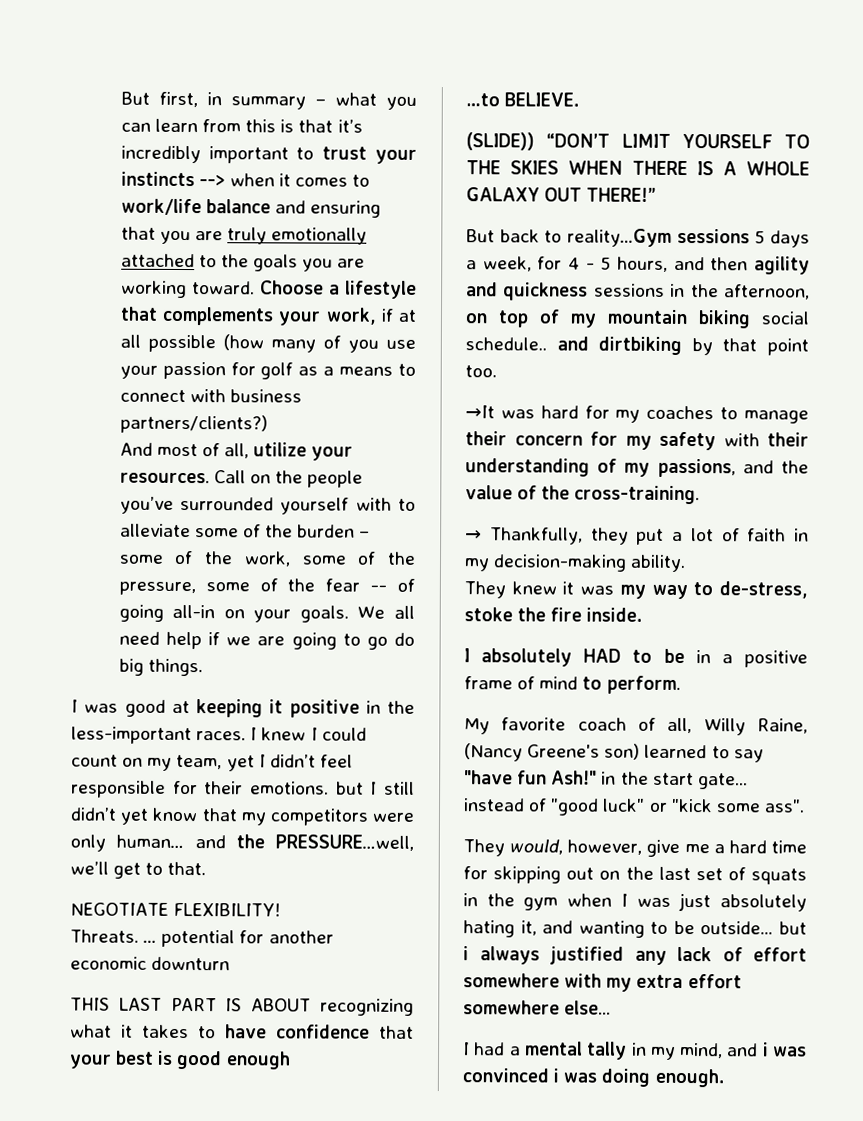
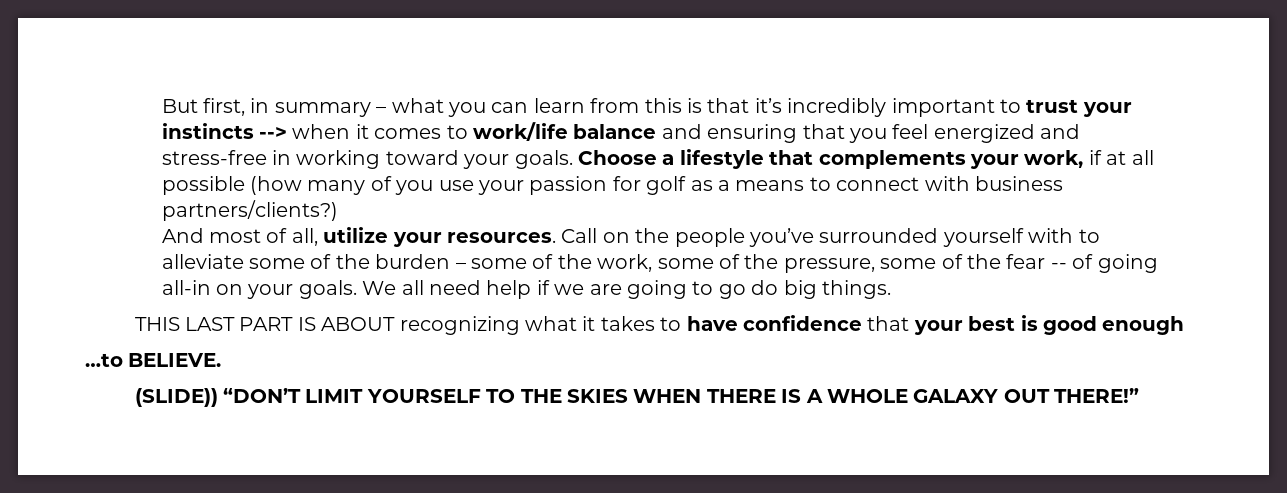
[195,227,368,245] [120,253,366,272] [120,280,255,299] are truly emotionally attached to the goals you are working toward. -> [892,124,1081,143] [161,150,573,169] feel energized and stress-free in working toward your goals.
[71,699,415,718] [71,726,367,745] [71,754,353,772] [71,780,416,798] [70,807,414,826] [70,834,414,852] [70,861,207,879] [70,902,282,917] [70,929,334,948] [70,956,231,971] // I was good at keeping it positive in the less-important races. I knew I could count on my team, yet I didn’t feel responsible for their emotions. but I still didn’t yet know that my competitors were only human… and the PRESSURE…well, we’ll get to that. // NEGOTIATE FLEXIBILITY! // Threats. … potential for another economic downturn -> (892, 289) none
[466,228,810,248] [466,256,810,275] [466,282,810,301] [465,309,810,329] [465,336,809,356] [465,365,497,378] [465,405,809,424] [465,431,809,451] [465,458,809,478] [465,485,701,505] [465,527,809,545] [464,554,687,573] [464,581,808,600] [464,607,643,622] [464,648,808,668] [464,675,681,695] [464,717,808,736] [464,743,764,763] [464,770,748,790] [463,798,805,816] [463,839,807,858] [463,866,807,885] [463,892,807,912] [463,920,807,938] [463,946,807,965] [463,973,742,992] [463,1000,612,1015] [463,1041,807,1060] [462,1068,724,1088] // But back to reality…Gym sessions 5 days a week, for 4 - 5 hours, and then agility and quickness sessions in the afternoon, on top of my mountain biking social schedule.. and dirtbiking by that point too. // →It was hard for my coaches to manage their concern for my safety with their understanding of my passions, and the value of the cross-training. // → Thankfully, they put a lot of faith in my decision-making ability. // They knew it was my way to de-stress, stoke the fire inside. // I absolutely HAD to be in a positive frame of mind to perform. // My favorite coach of all, Willy Raine, (Nancy Greene's son) learned to say "have fun Ash!" in the start gate... instead of "good luck" or "kick some ass". // They would, however, give me a hard time for skipping out on the last set of squats in the gym when I was just absolutely hating it, and wanting to be outside... but i always justified any lack of effort somewhere with my extra effort somewhere else... // I had a mental tally in my mind, and i was convinced i was doing enough. -> (1140, 395) none

